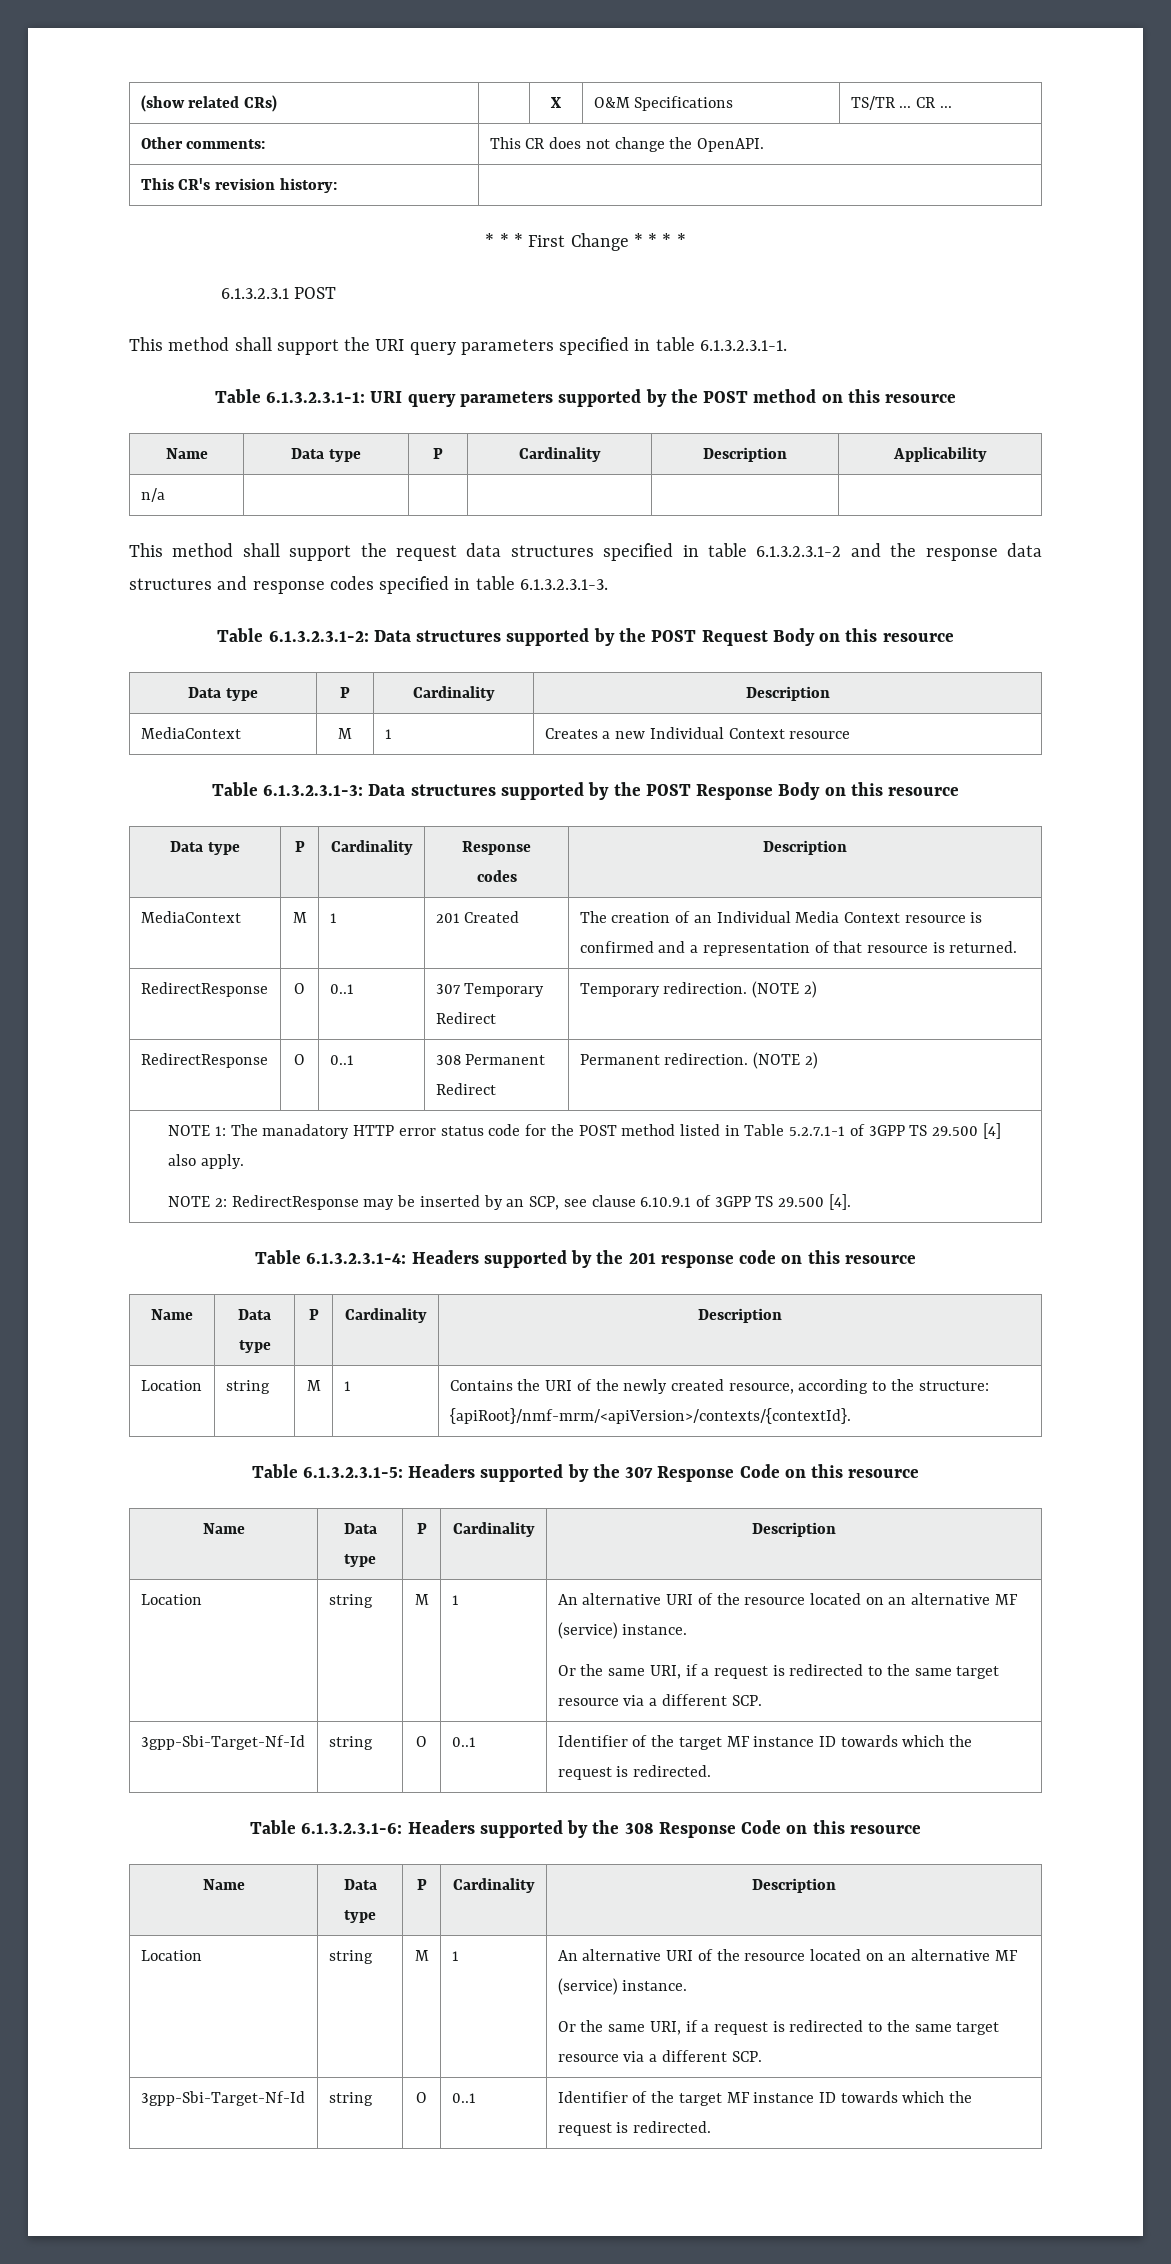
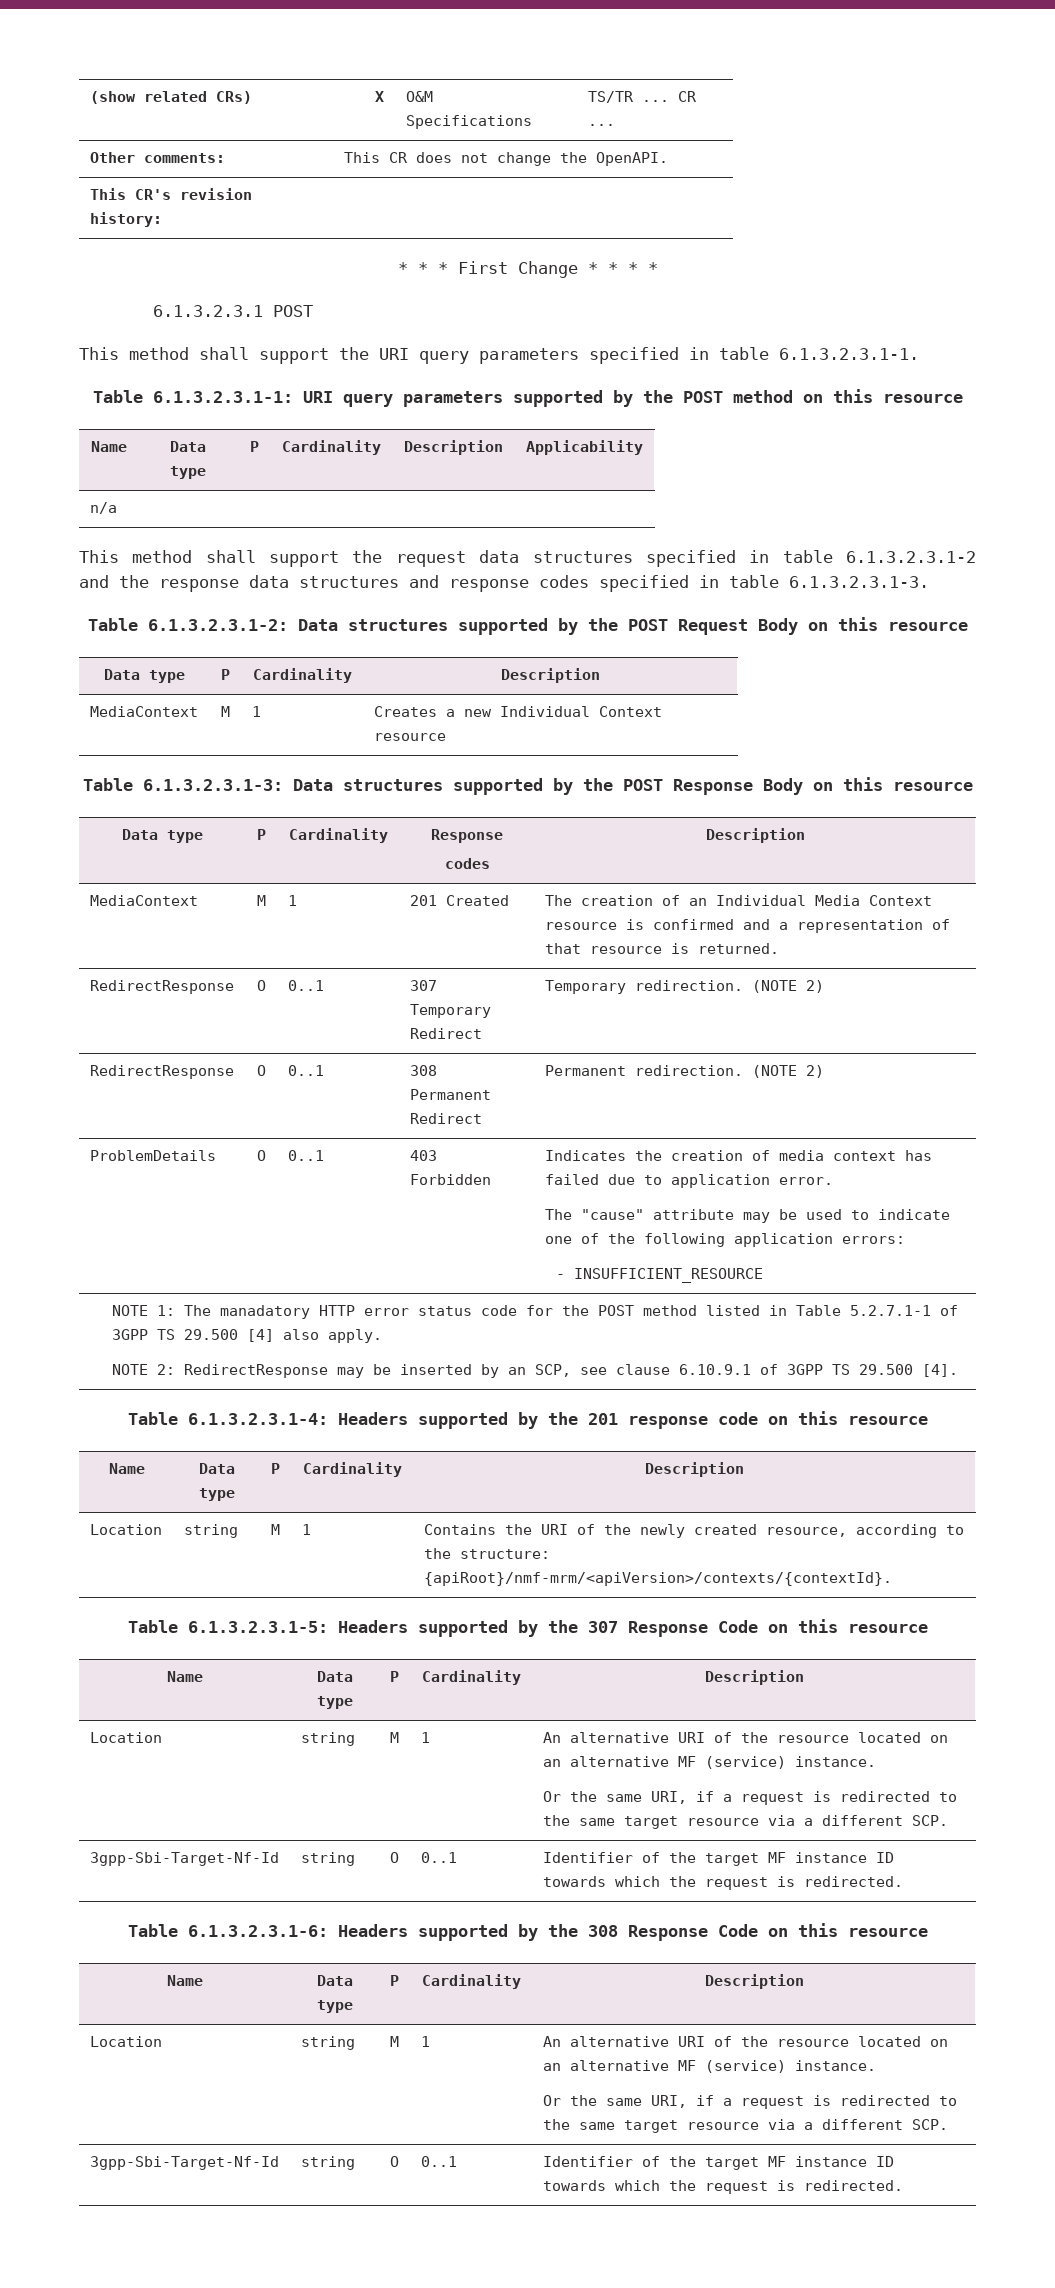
(818, 1060) none -> [89,1150,216,1161] [257,1150,266,1161] [287,1150,324,1161] [409,1150,437,1161] [409,1174,491,1185] [544,1150,932,1161] [544,1174,833,1188] [544,1209,950,1223] [544,1233,905,1247] [556,1268,764,1283] // ProblemDetails | O | 0..1 | 403 Forbidden | Indicates the creation of media context has failed due to application error. // The "cause" attribute may be used to indicate one of the following application errors: // - INSUFFICIENT_RESOURCE

